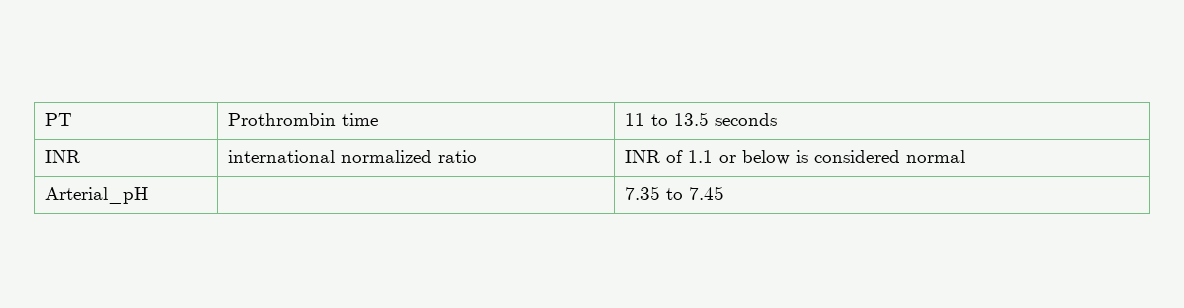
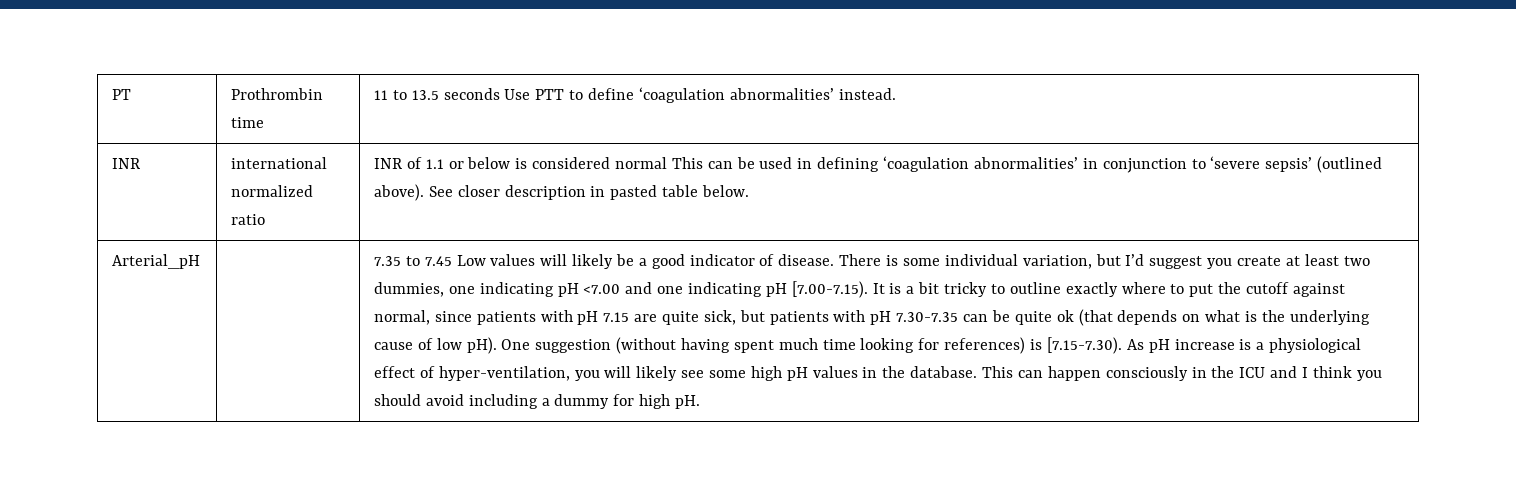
(777, 119) none -> [504,87,896,103] Use PTT to define ‘coagulation abnormalities’ instead.
[44,187,148,204] [624,186,724,200] // Arterial_pH | | 7.35 to 7.45 -> [671,156,1383,173] [374,184,750,201] [112,254,201,269] [374,254,1370,269] [374,281,1345,298] [374,309,1370,326] [374,337,1362,354] [374,366,1382,381] [374,394,701,409] This can be used in defining ‘coagulation abnormalities’ in conjunction to ‘severe sepsis’ (outlined above). See closer description in pasted table below. // Arterial_pH | | 7.35 to 7.45 Low values will likely be a good indicator of disease. There is some individual variation, but I’d suggest you create at least two dummies, one indicating pH <7.00 and one indicating pH [7.00-7.15). It is a bit tricky to outline exactly where to put the cutoff against normal, since patients with pH 7.15 are quite sick, but patients with pH 7.30-7.35 can be quite ok (that depends on what is the underlying cause of low pH). One suggestion (without having spent much time looking for references) is [7.15-7.30). As pH increase is a physiological effect of hyper-ventilation, you will likely see some high pH values in the database. This can happen consciously in the ICU and I think you should avoid including a dummy for high pH.

